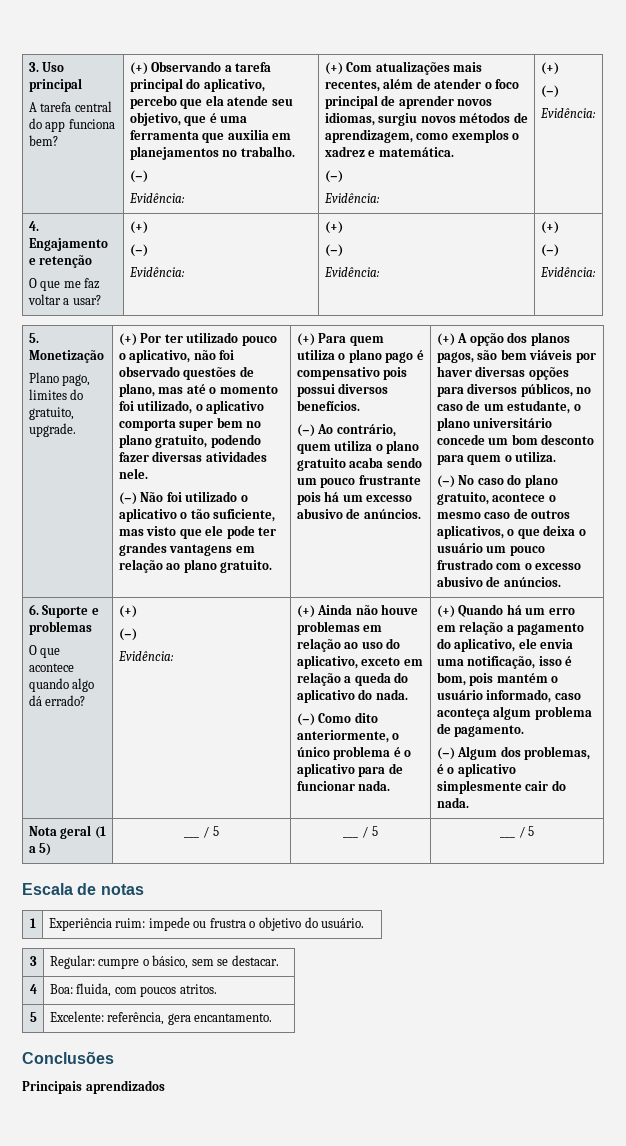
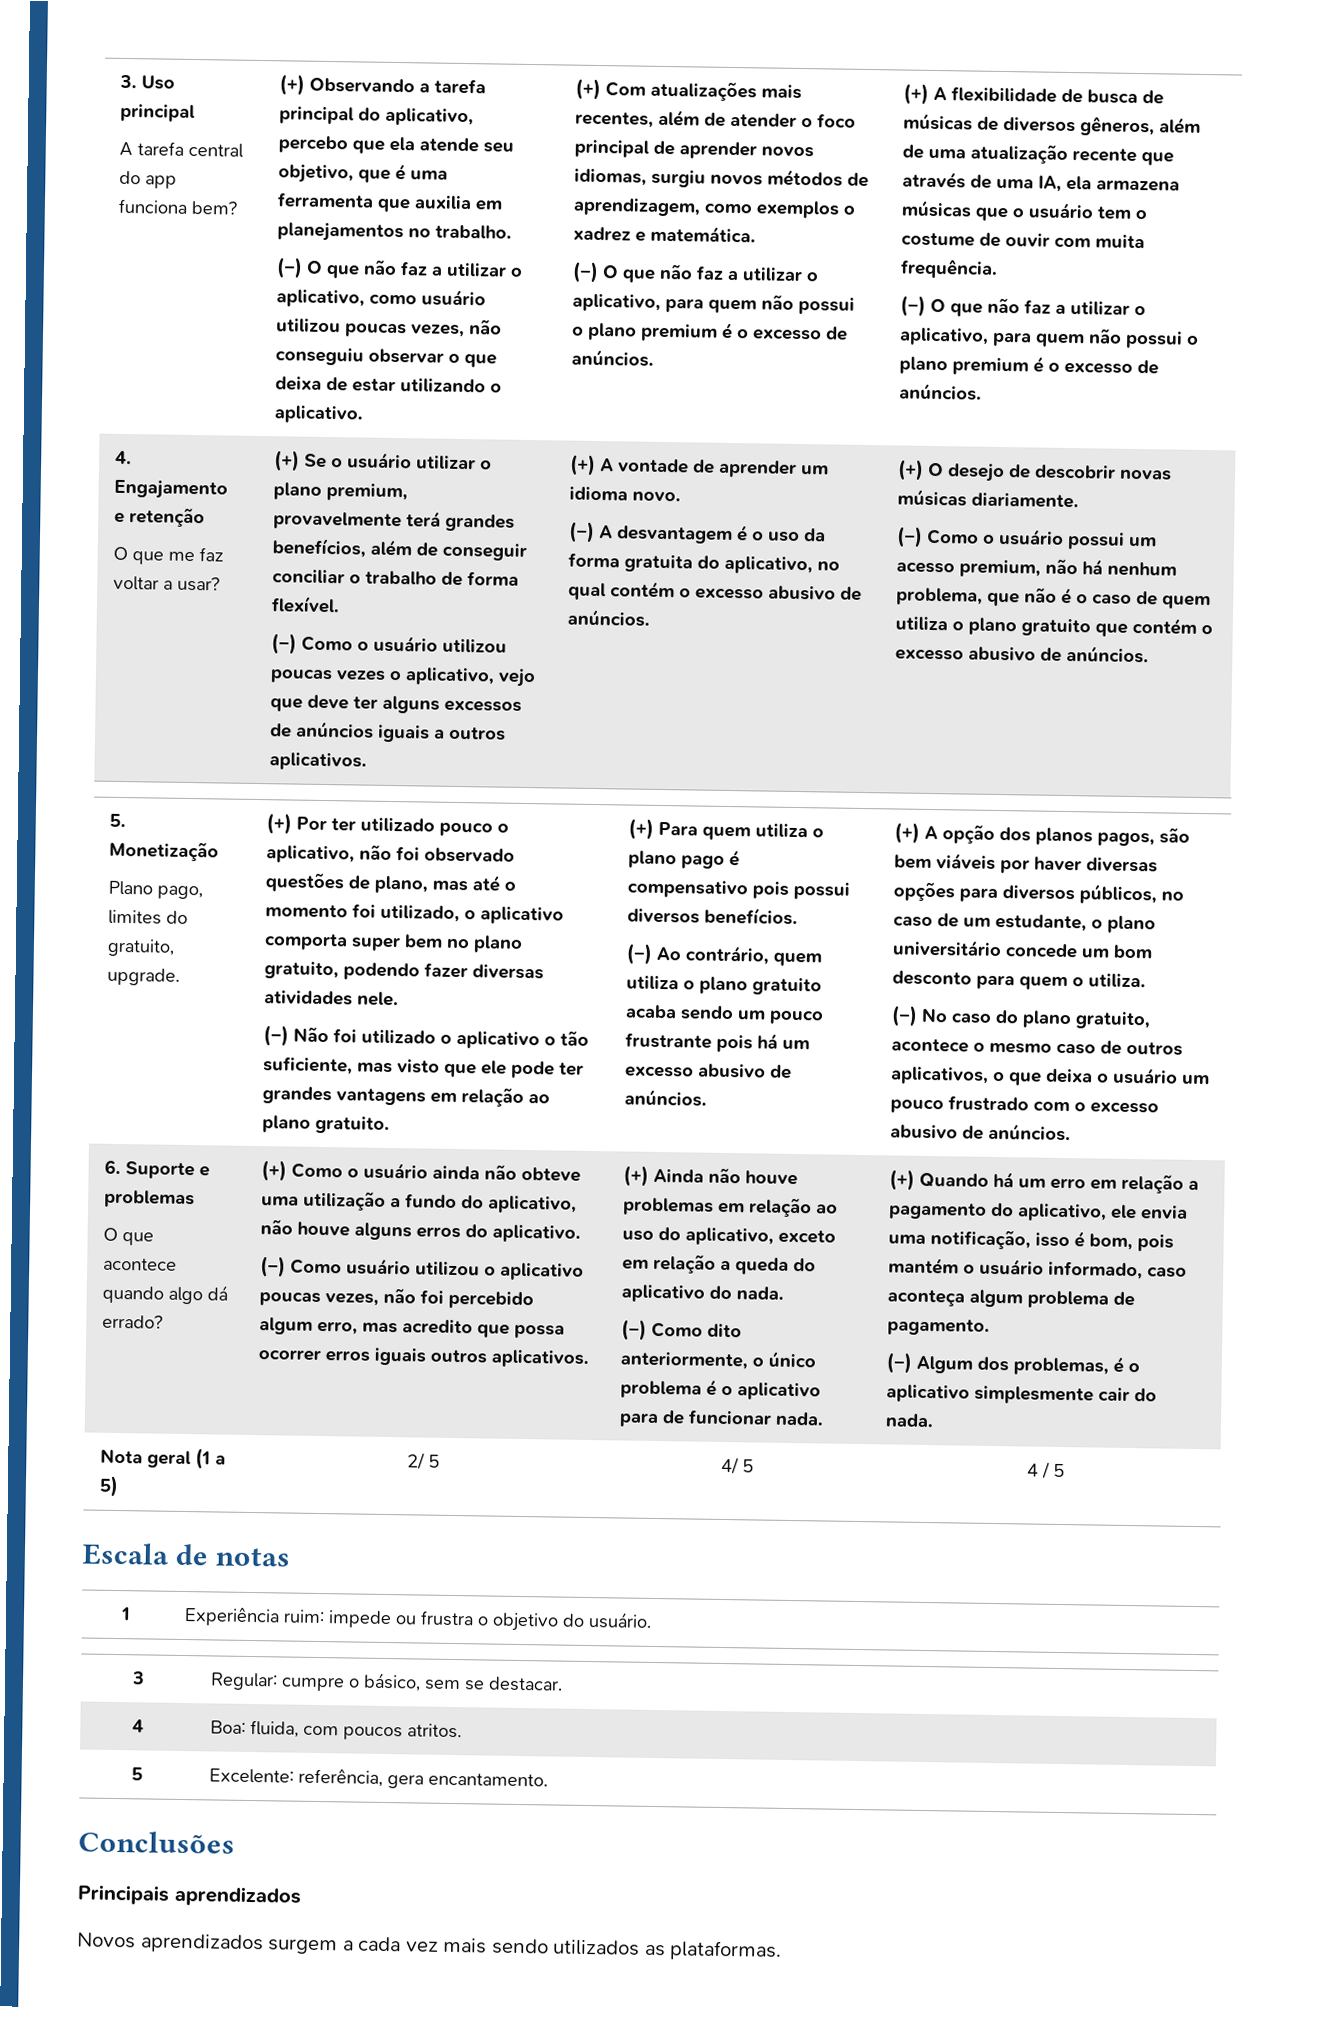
[128,193,185,203] // Evidência: -> [306,259,524,279] [276,289,487,308] [276,318,503,338] [275,347,498,368] [275,376,503,393] [274,405,364,424] O que não faz a utilizar o aplicativo, como usuário utilizou poucas vezes, não conseguiu observar o que deixa de estar utilizando o aplicativo.
[323,193,380,203] [540,62,559,75] [540,85,559,98] [539,108,596,118] // Evidência: | (+) // (−) // Evidência: -> [602,263,820,283] [572,293,856,315] [572,322,849,342] [571,349,655,367] [903,83,1165,105] [903,113,1202,137] [902,143,1175,166] [902,171,1181,192] [901,200,1148,222] [901,232,1146,249] [900,258,999,279] [900,295,1147,317] [899,327,1200,349] [899,356,1160,376] [899,383,983,401] O que não faz a utilizar o aplicativo, para quem não possui o plano premium é o excesso de anúncios. | (+) A flexibilidade de busca de músicas de diversos gêneros, além de uma atualização recente que através de uma IA, ela armazena músicas que o usuário tem o costume de ouvir com muita frequência. // (−) O que não faz a utilizar o aplicativo, para quem não possui o plano premium é o excesso de anúncios.
[129,244,148,257] [128,267,185,277] [324,221,343,234] [324,244,343,257] [323,267,380,277] [540,221,559,234] [540,244,559,257] [539,267,596,277] // (−) // Evidência: | (+) // (−) // Evidência: | (+) // (−) // Evidência: -> [304,452,493,470] [273,482,409,502] [273,511,516,532] [272,538,528,561] [272,569,520,587] [271,596,341,614] [271,633,508,655] [270,667,537,688] [270,694,523,714] [270,721,507,743] [269,752,368,771] [569,454,830,478] [569,486,682,502] [568,521,827,545] [568,552,841,575] [568,581,863,601] [567,609,651,627] [897,459,1173,483] [897,489,1080,509] [896,526,1158,550] [896,558,1178,578] [896,587,1212,610] [895,616,1214,637] [895,645,1150,664] Se o usuário utilizar o plano premium, provavelmente terá grandes benefícios, além de conseguir conciliar o trabalho de forma flexível. // (−) Como o usuário utilizou poucas vezes o aplicativo, vejo que deve ter alguns excessos de anúncios iguais a outros aplicativos. | (+) A vontade de aprender um idioma novo. // (−) A desvantagem é o uso da forma gratuita do aplicativo, no qual contém o excesso abusivo de anúncios. | (+) O desejo de descobrir novas músicas diariamente. // (−) Como o usuário possui um acesso premium, não há nenhum problema, que não é o caso de quem utiliza o plano gratuito que contém o excesso abusivo de anúncios.
[118,628,137,641] [117,651,174,661] // (−) // Evidência: -> [291,1162,582,1182] [261,1190,578,1214] [260,1219,582,1243] [260,1256,585,1281] [259,1287,535,1310] [259,1317,566,1339] [258,1347,590,1369] Como o usuário ainda não obteve uma utilização a fundo do aplicativo, não houve alguns erros do aplicativo. // (−) Como usuário utilizou o aplicativo poucas vezes, não foi percebido algum erro, mas acredito que possa ocorrer erros iguais outros aplicativos.
[184,826,219,838] [343,826,378,838] [499,836,515,838] ___ / 5 | ___ / 5 | ___ -> [406,1452,440,1470] [720,1456,754,1475] [1026,1463,1039,1477] 2/ 5 | 4/ 5 | 4
(165, 1087) none -> [77,1932,783,1961] // Novos aprendizados surgem a cada vez mais sendo utilizados as plataformas.

